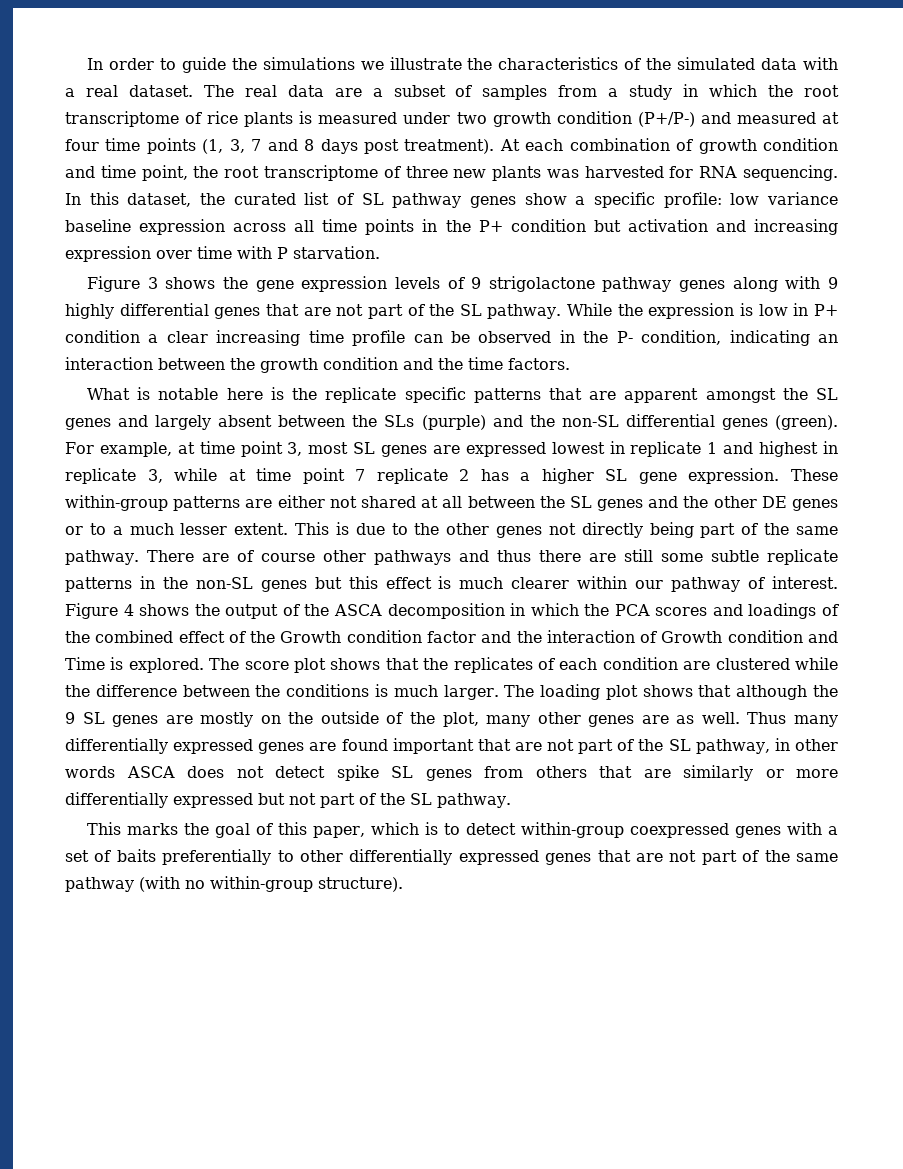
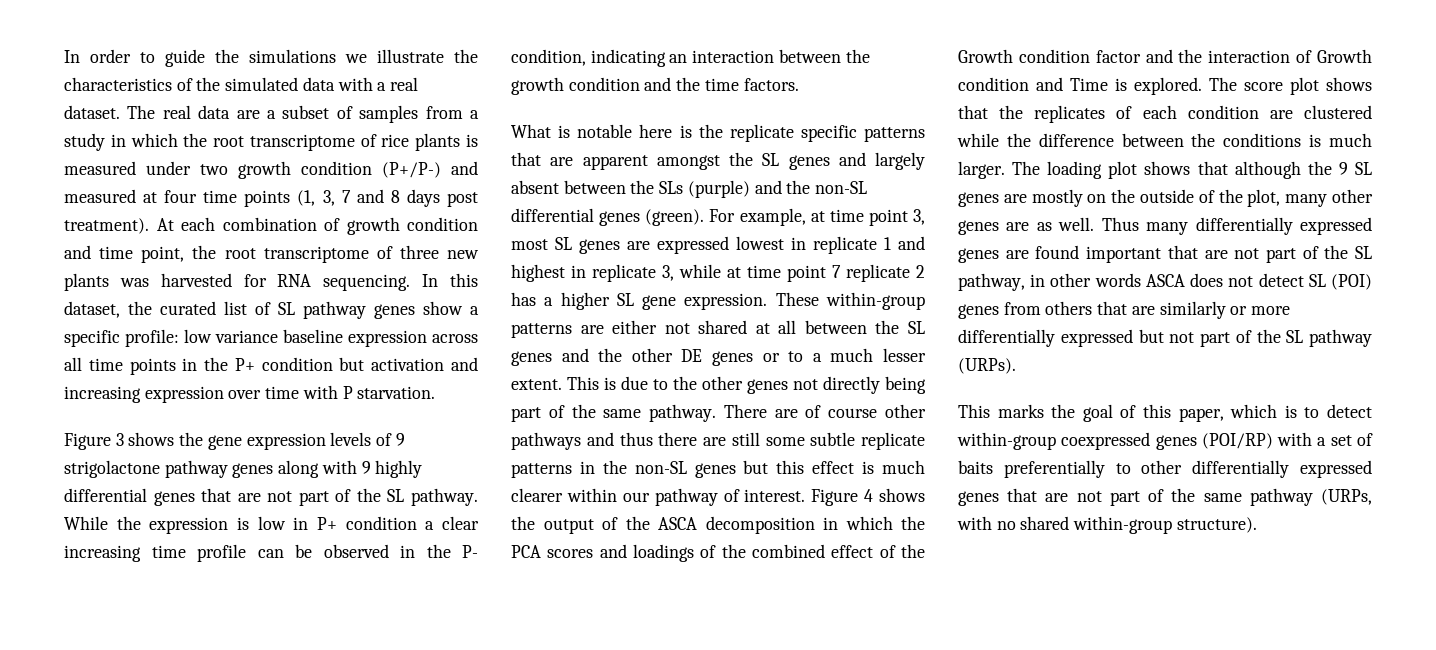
[336,765,413,781] spike SL -> [1308,274,1372,290] SL (POI)
[437,793,511,808] pathway. -> [1309,329,1372,347] [958,358,1016,374] pathway (URPs).
(782, 832) none -> [1201,433,1273,449] (POI/RP)
[139,876,205,892] (with no -> [1321,489,1372,505] [957,516,1070,530] (URPs, with no shared

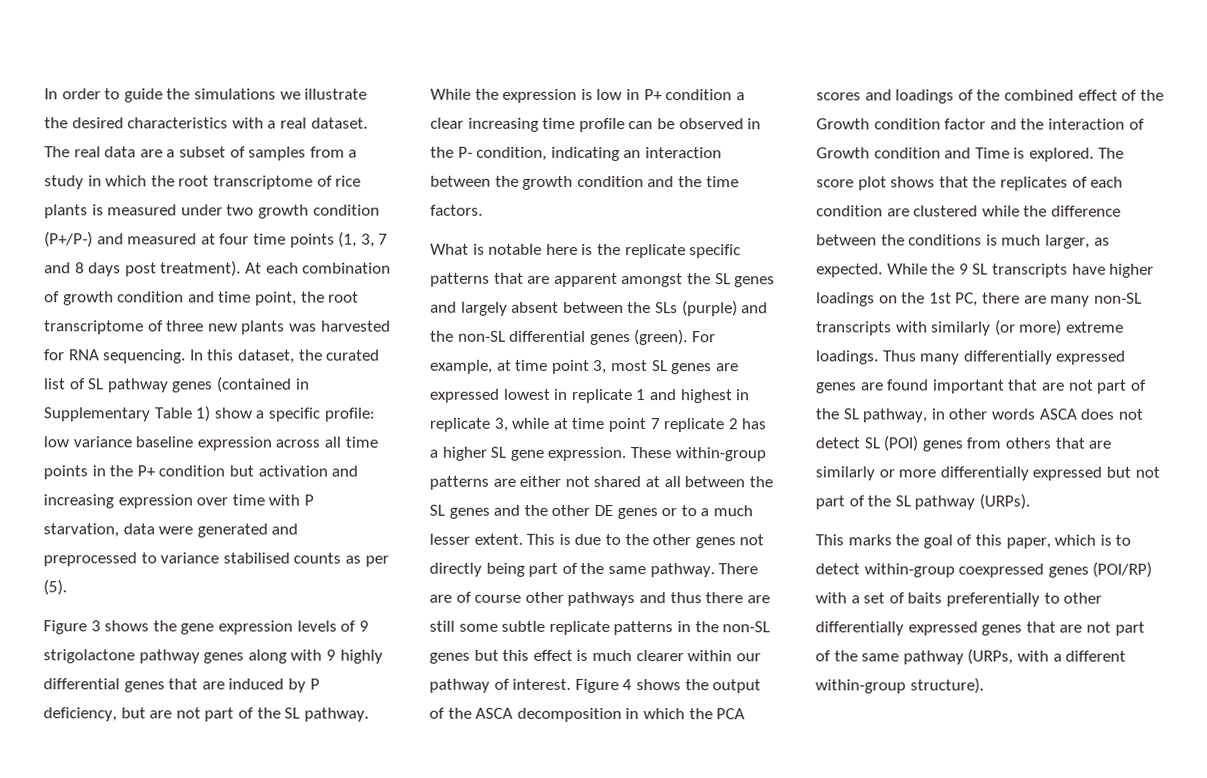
[64,77,335,91] characteristics of the simulated data -> [71,117,229,129] desired characteristics
(415, 311) none -> [215,376,310,393] [43,405,211,422] (contained in Supplementary Table 1)
[357,386,436,399] starvation. -> [43,523,299,538] [43,552,389,567] [43,579,67,596] starvation, data were generated and preprocessed to variance stabilised counts as per (5).
(261, 497) none -> [228,678,320,693] [43,707,173,722] induced by P deficiency, but are
[958,161,1372,179] [958,189,1373,207] [958,217,1095,235] larger. The loading plot shows that although the 9 SL genes are mostly on the outside of the plot, many other genes are as well. -> [1044,234,1110,249] [816,263,1155,278] [816,292,1142,307] [816,319,1124,336] [816,350,879,365] larger, as expected. While the 9 SL transcripts have higher loadings on the 1st PC, there are many non-SL transcripts with similarly (or more) extreme loadings.
[996,516,1070,530] no shared -> [1052,650,1127,662] a different

